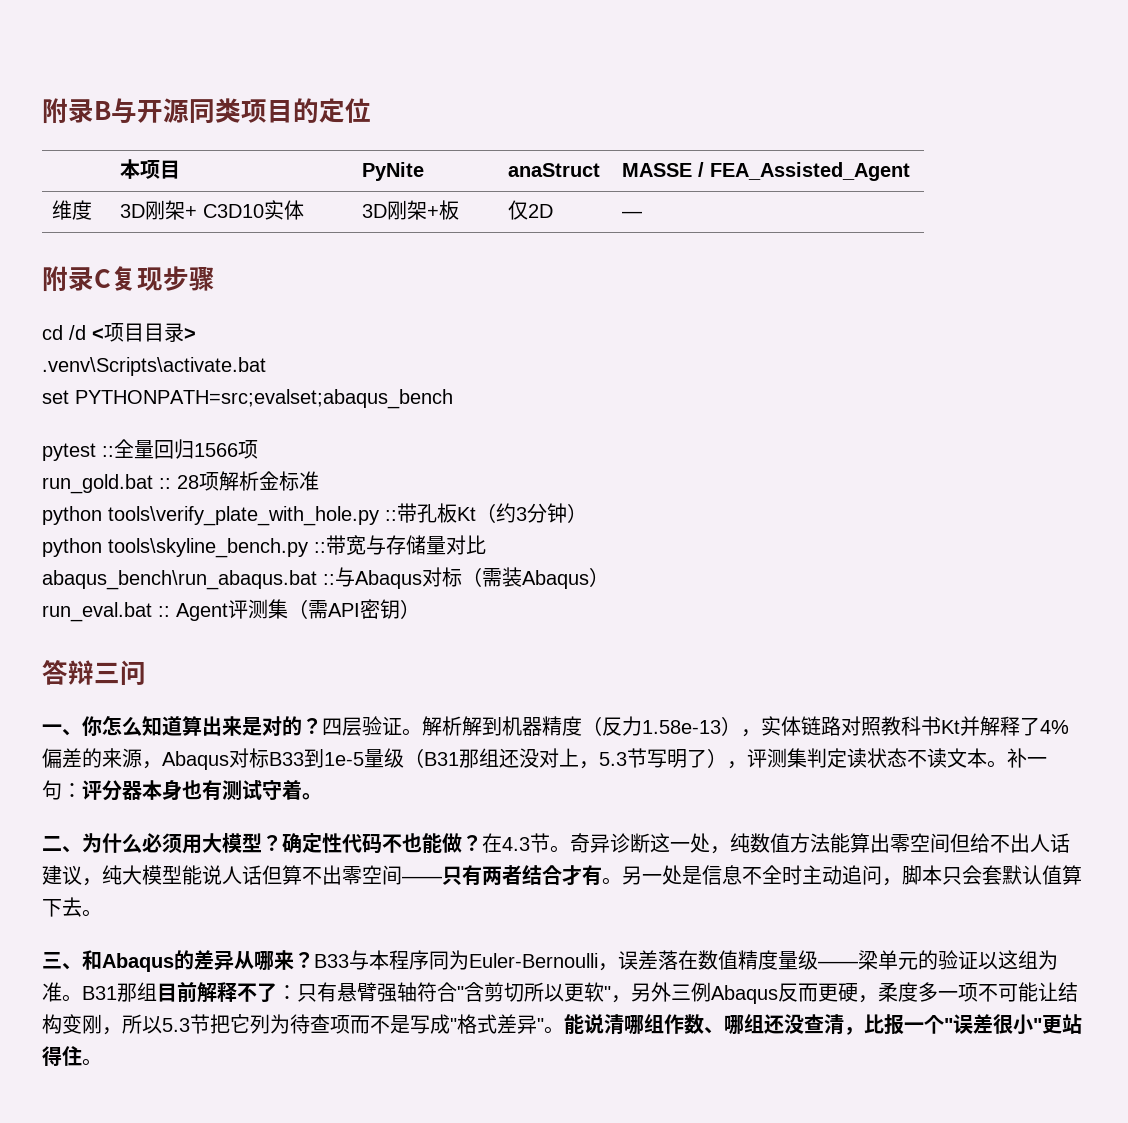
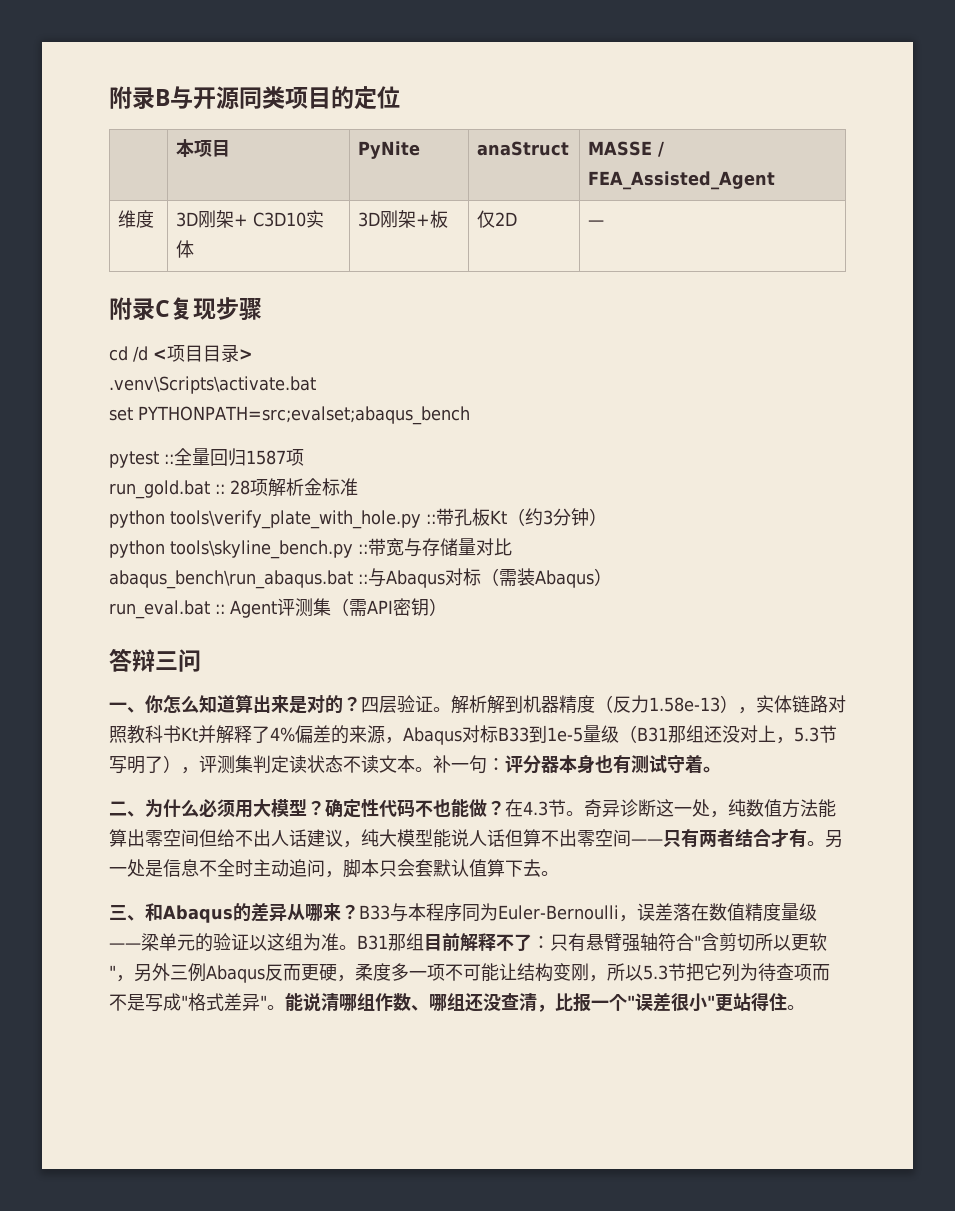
[194,443,238,457] 1566 -> [246,450,286,465] 1587

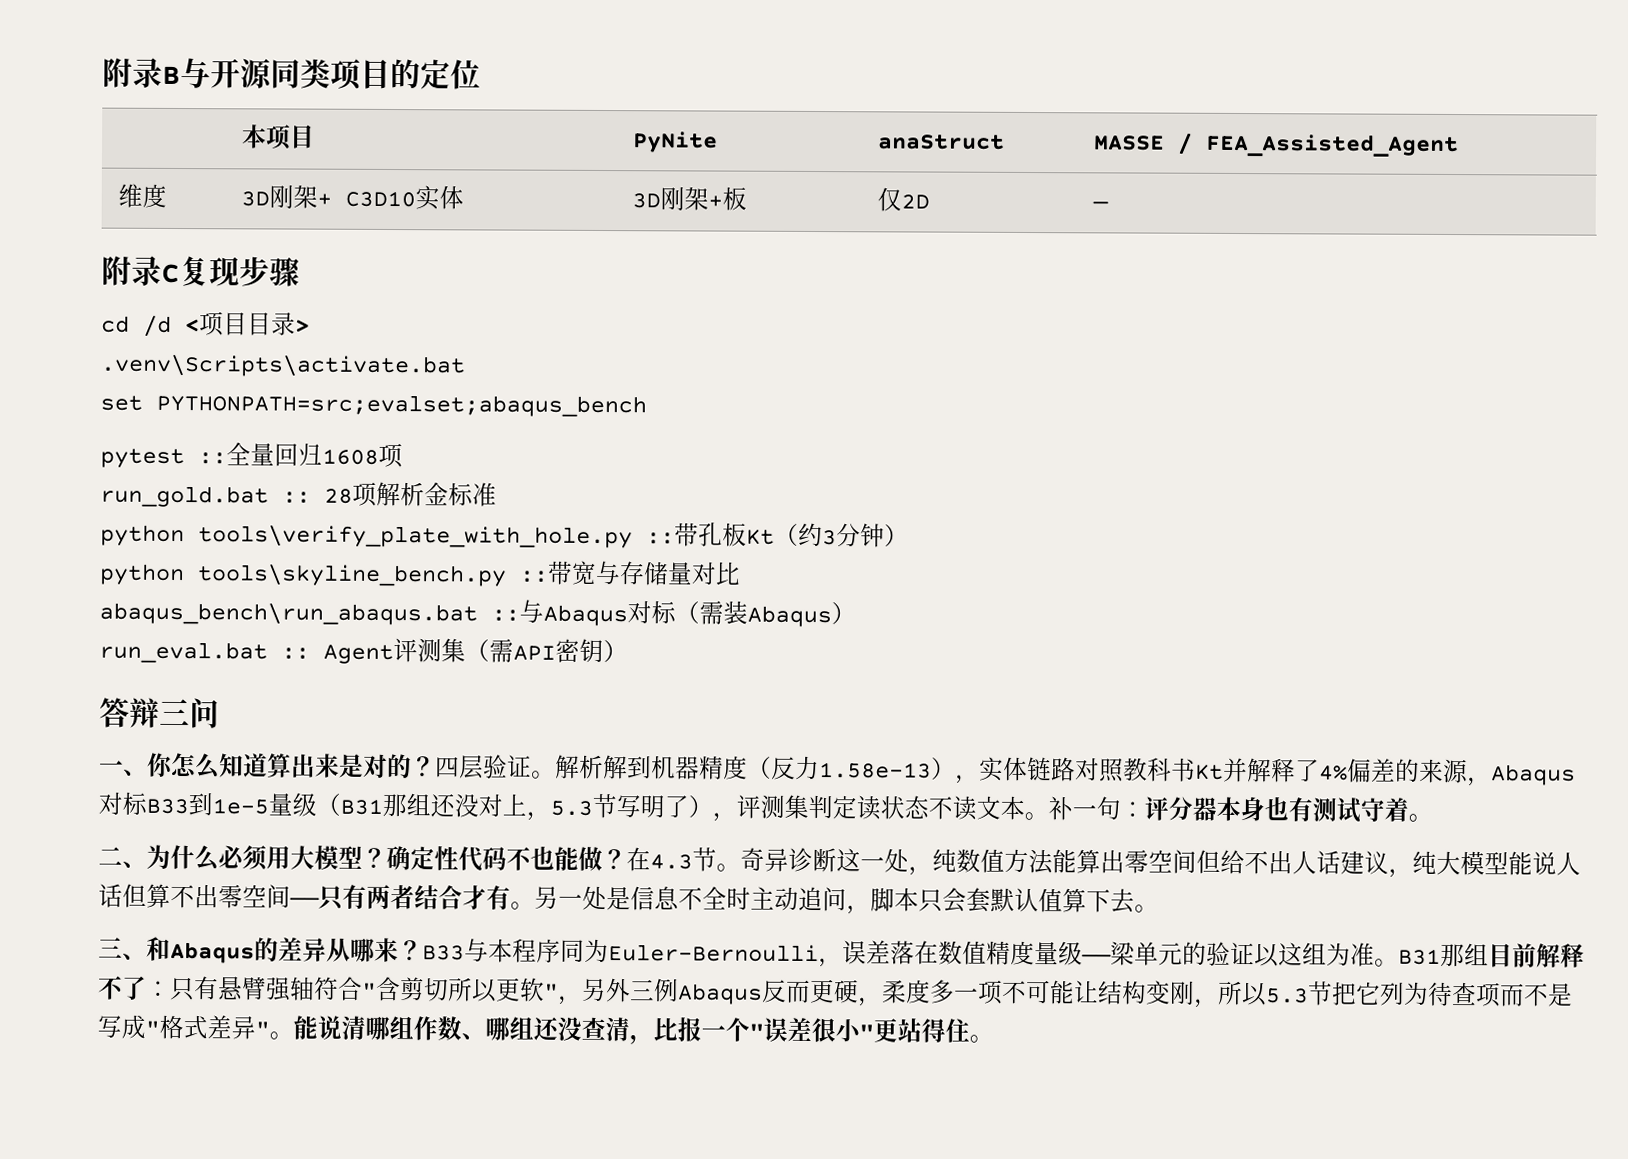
[246,450,286,465] 1587 -> [322,448,379,465] 1608

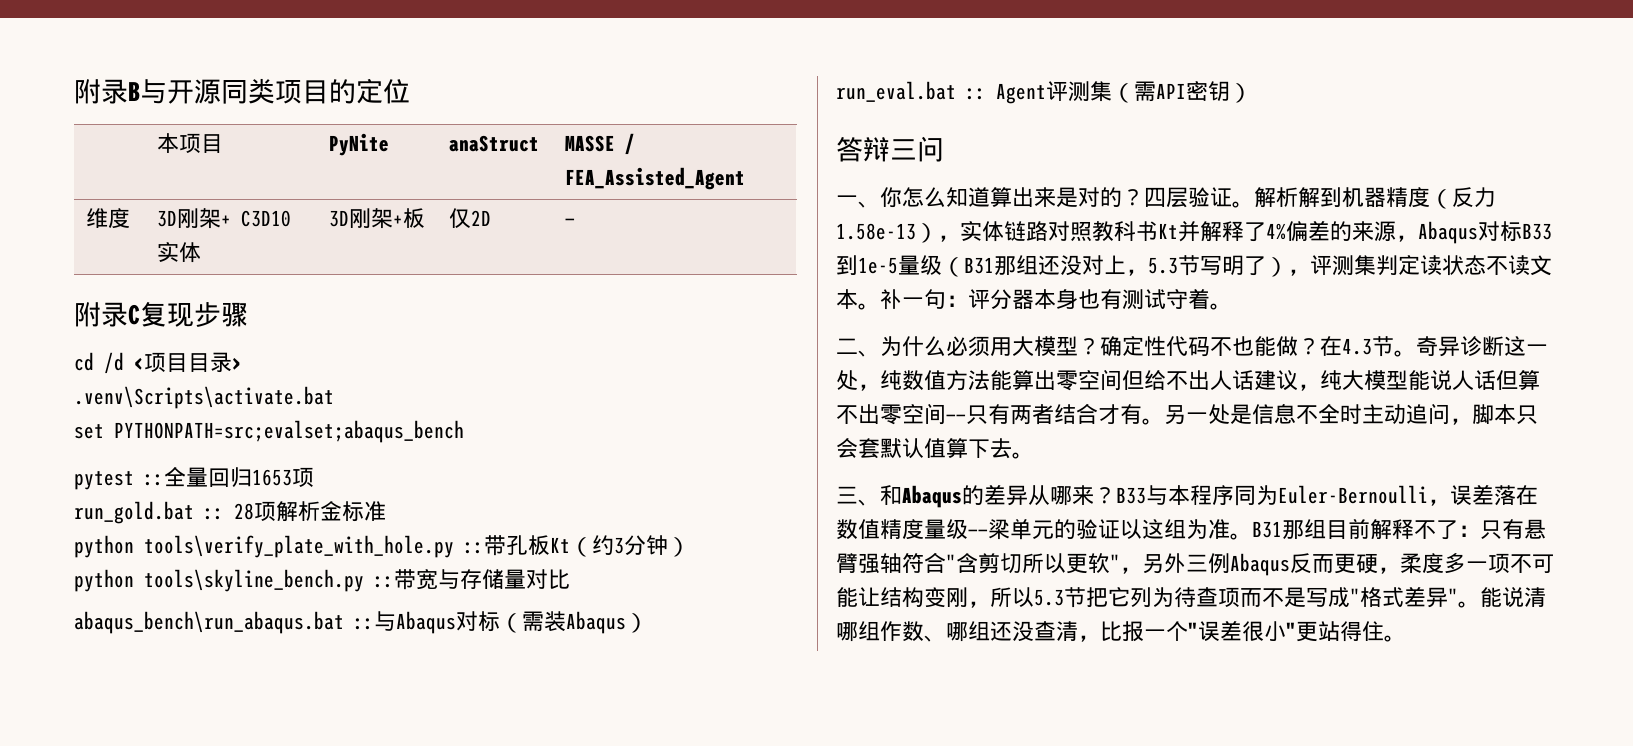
[322,448,379,465] 1608 -> [252,469,292,486] 1653

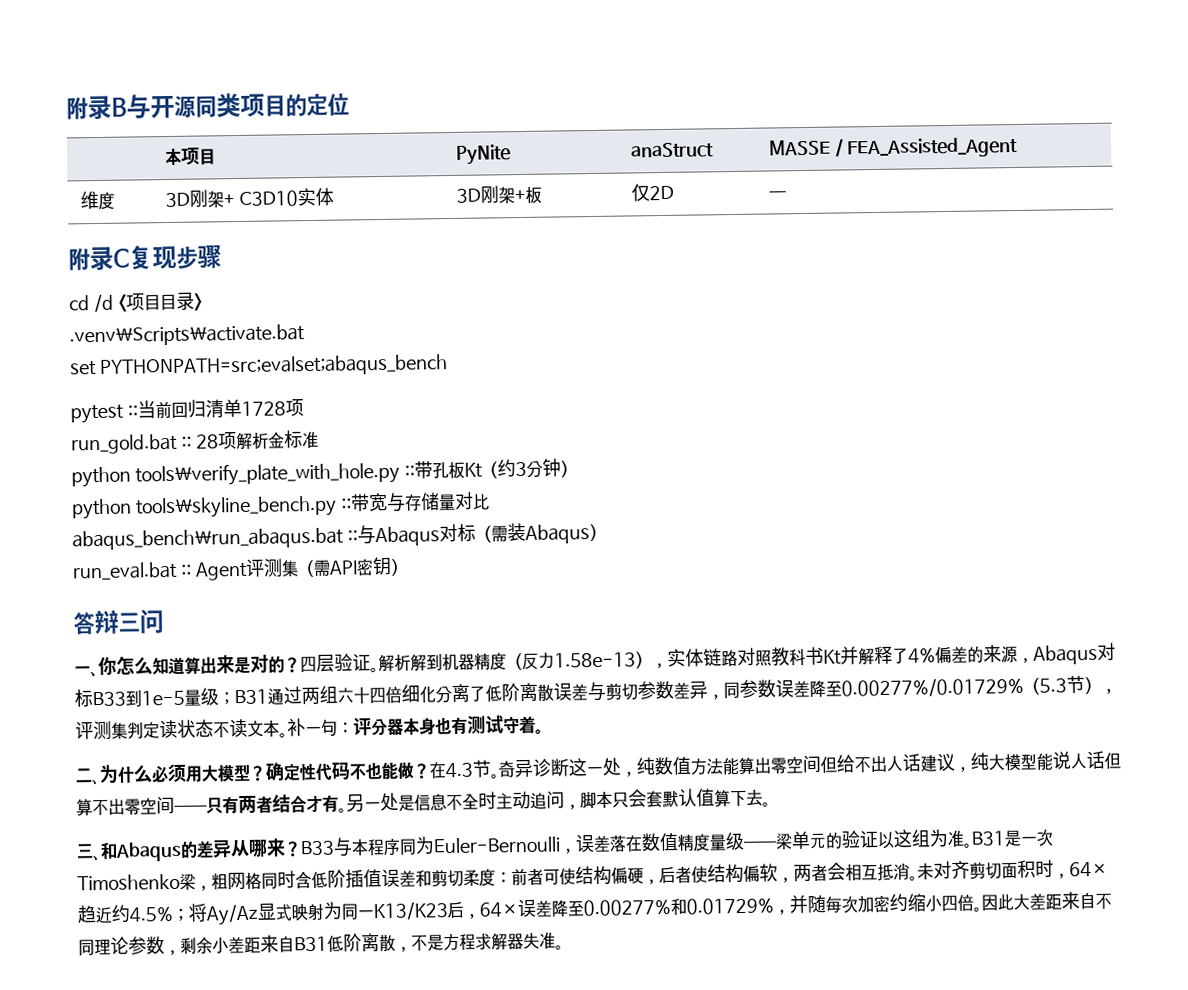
[164,467,292,487] 全量回归1653 -> [136,398,286,419] 当前回归清单1728
[942,255,1266,277] （B31那组还没对上，5.3节写明了 -> [218,675,1085,705] ；B31通过两组六十四倍细化分离了低阶离散误差与剪切参数差异，同参数误差降至0.00277%/0.01729%（5.3节
[1282,518,1546,540] [836,552,1554,576] [836,586,1546,608] [836,620,1384,642] 那组目前解释不了：只有悬臂强轴符合"含剪切所以更软"，另外三例Abaqus反而更硬，柔度多一项不可能让结构变刚，所以5.3节把它列为待查项而不是写成"格式差异"。能说清哪组作数、哪组还没查清，比报一个"误差很小"更站得住 -> [1004,828,1054,848] [77,859,1108,891] [77,891,1112,926] [78,931,556,956] 是一次Timoshenko梁，粗网格同时含低阶插值误差和剪切柔度：前者可使结构偏硬，后者使结构偏软，两者会相互抵消。未对齐剪切面积时，64×趋近约4.5%；将Ay/Az显式映射为同一K13/K23后，64×误差降至0.00277%和0.01729%，并随每次加密约缩小四倍。因此大差距来自不同理论参数，剩余小差距来自B31低阶离散，不是方程求解器失准

